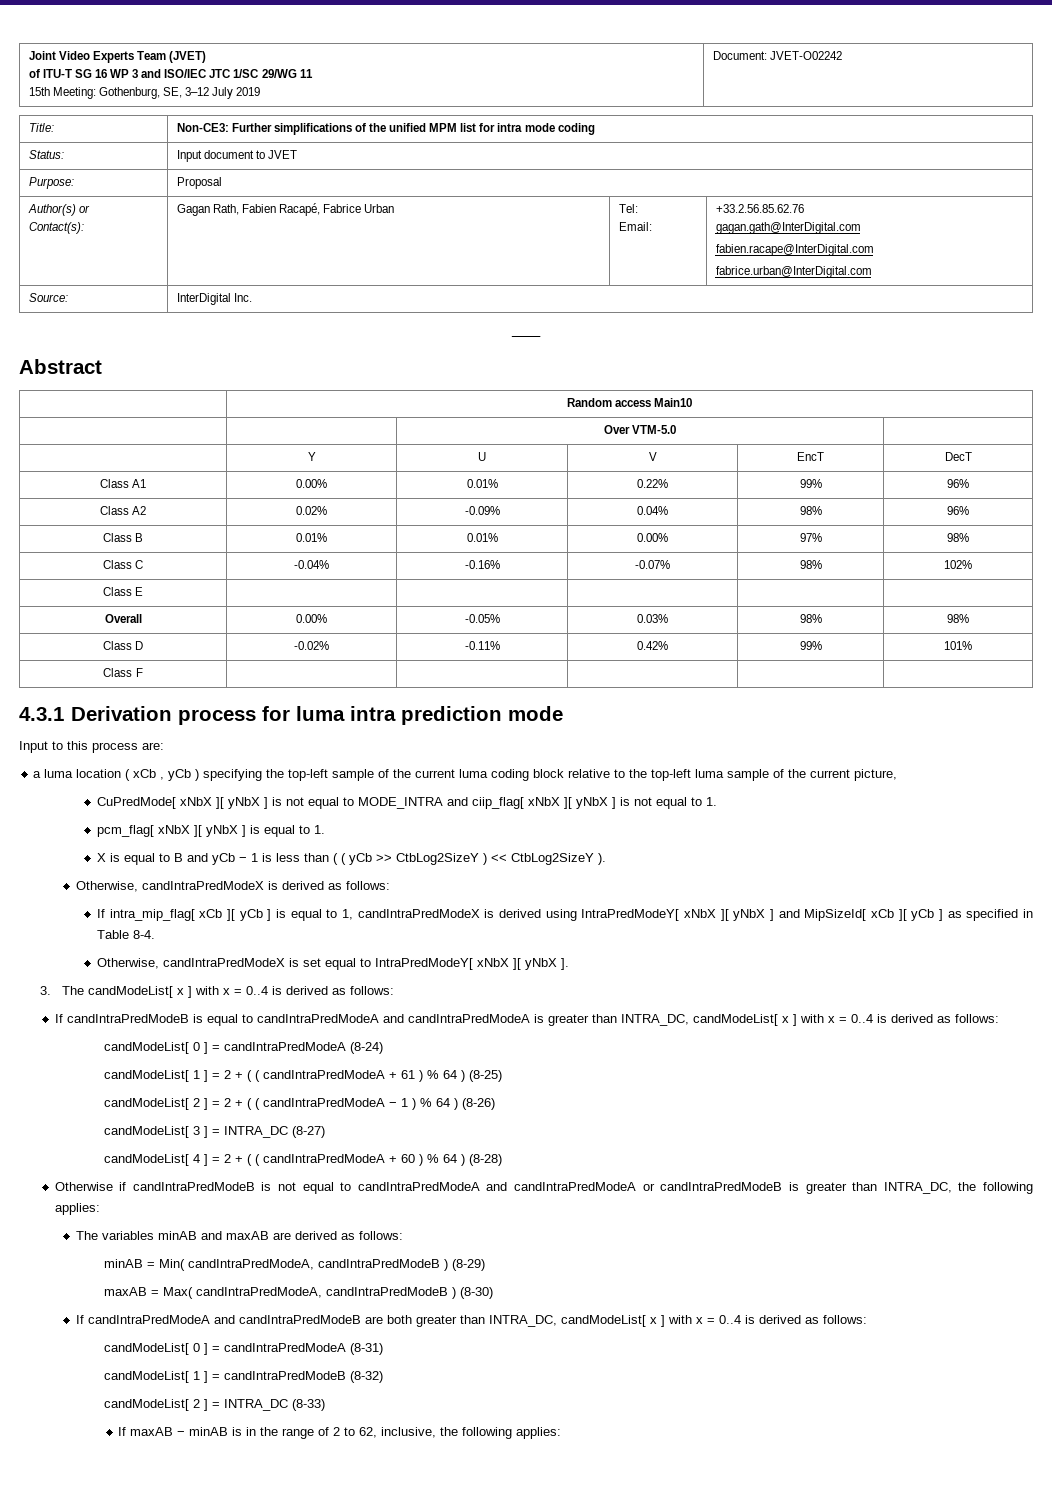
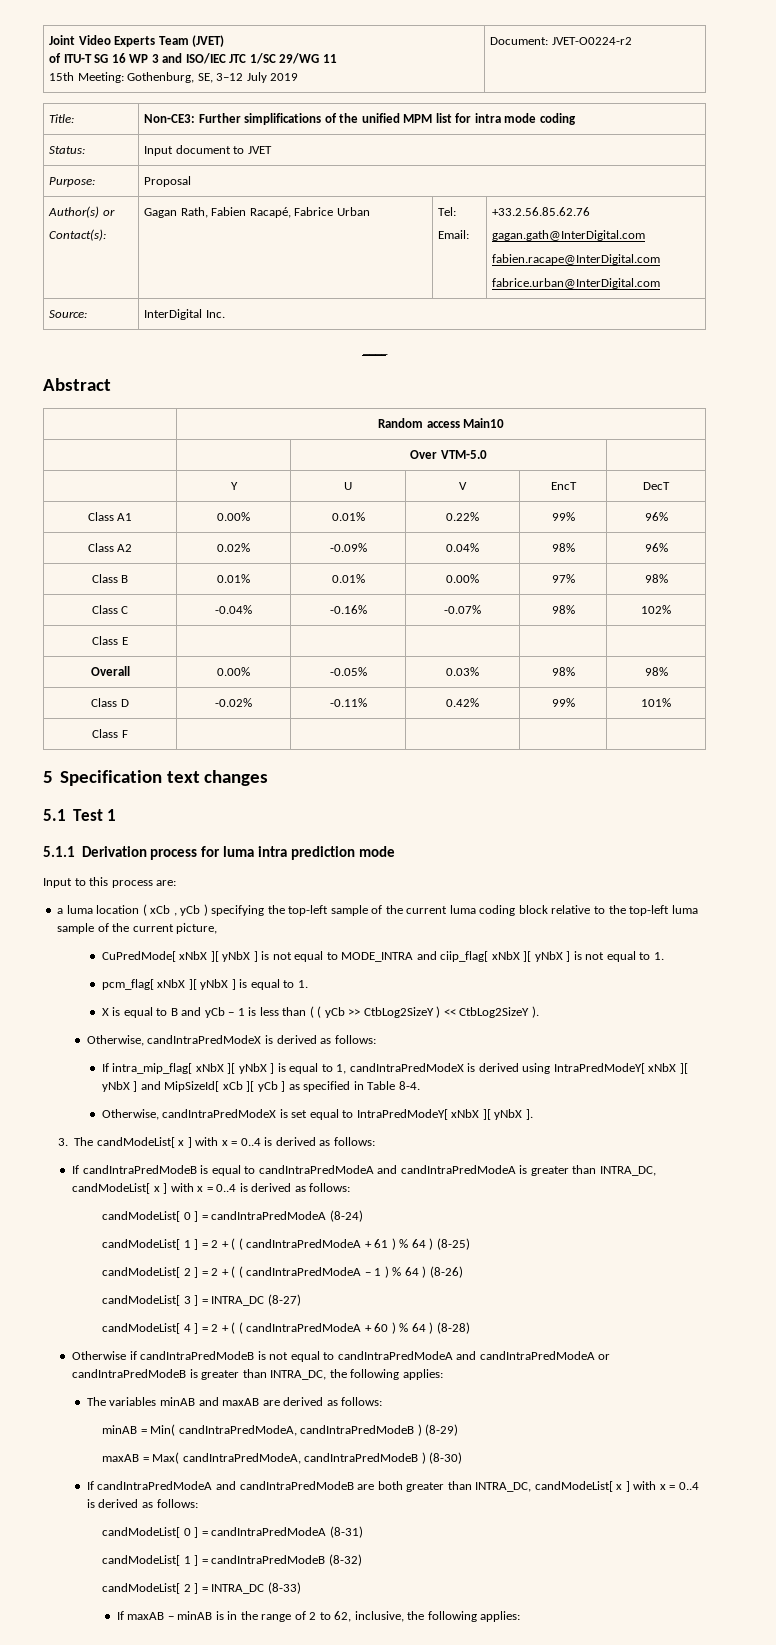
[769,51,842,60] JVET-O02242 -> [551,37,632,45] JVET-O0224-r2
[19,707,64,721] 4.3.1 -> [43,770,269,786] [43,809,116,821] [43,846,75,857] 5 Specification text changes // 5.1 Test 1 // 5.1.1
[199,909,263,921] xCb ][ yCb -> [195,1063,267,1074] xNbX ][ yNbX

